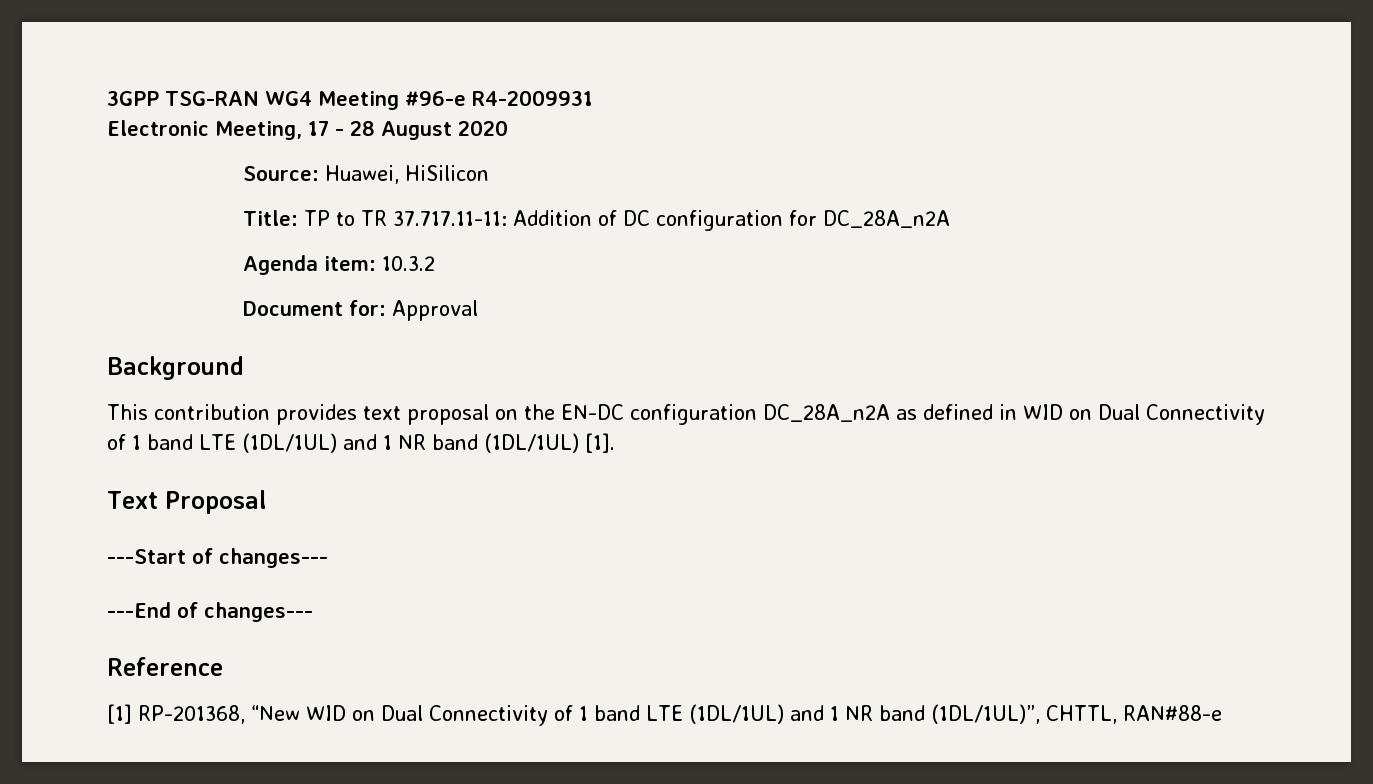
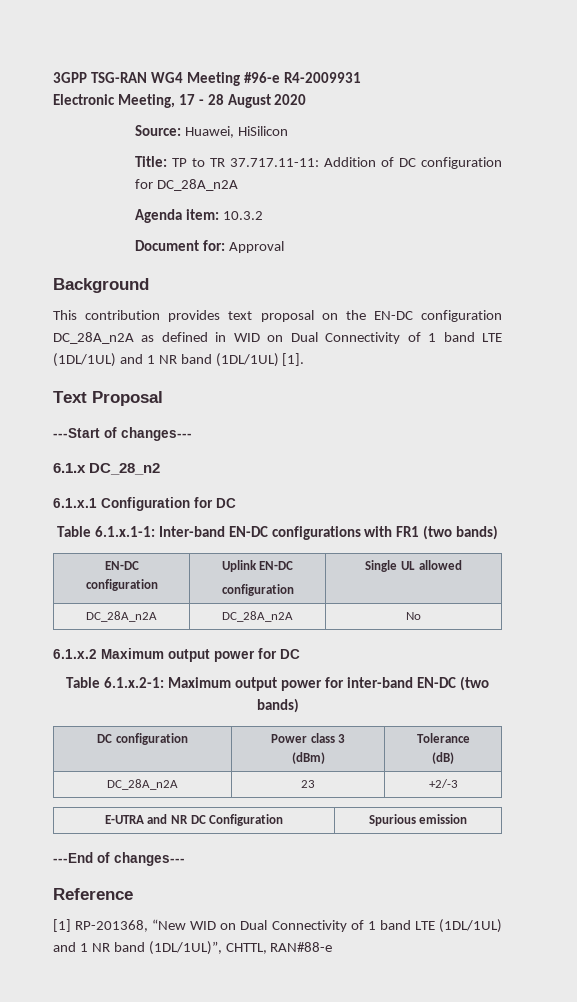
(328, 558) none -> [53,463,161,475] [53,497,236,511] [56,525,499,540] [104,561,139,570] [85,579,158,591] [221,560,294,572] [221,584,294,596] [365,560,462,572] [86,611,157,622] [222,611,293,622] [406,612,421,620] [53,648,300,662] [66,676,489,691] [256,698,299,713] [97,733,188,745] [270,733,346,743] [291,752,325,764] [416,733,470,743] [432,752,454,764] [107,779,178,790] [301,780,315,788] [428,779,458,788] [104,814,284,826] [368,814,468,826] // 6.1.x DC_28_n2 // 6.1.x.1 Configuration for DC // Table 6.1.x.1-1: Inter-band EN-DC configurations with FR1 (two bands) // EN-DC // configuration | Uplink EN-DC // configuration | Single UL allowed // DC_28A_n2A | DC_28A_n2A | No // 6.1.x.2 Maximum output power for DC // Table 6.1.x.2-1: Maximum output power for inter-band EN-DC (two bands) // DC configuration | Power class 3 // (dBm) | Tolerance // (dB) // DC_28A_n2A | 23 | +2/-3 // E-UTRA and NR DC Configuration | Spurious emission

